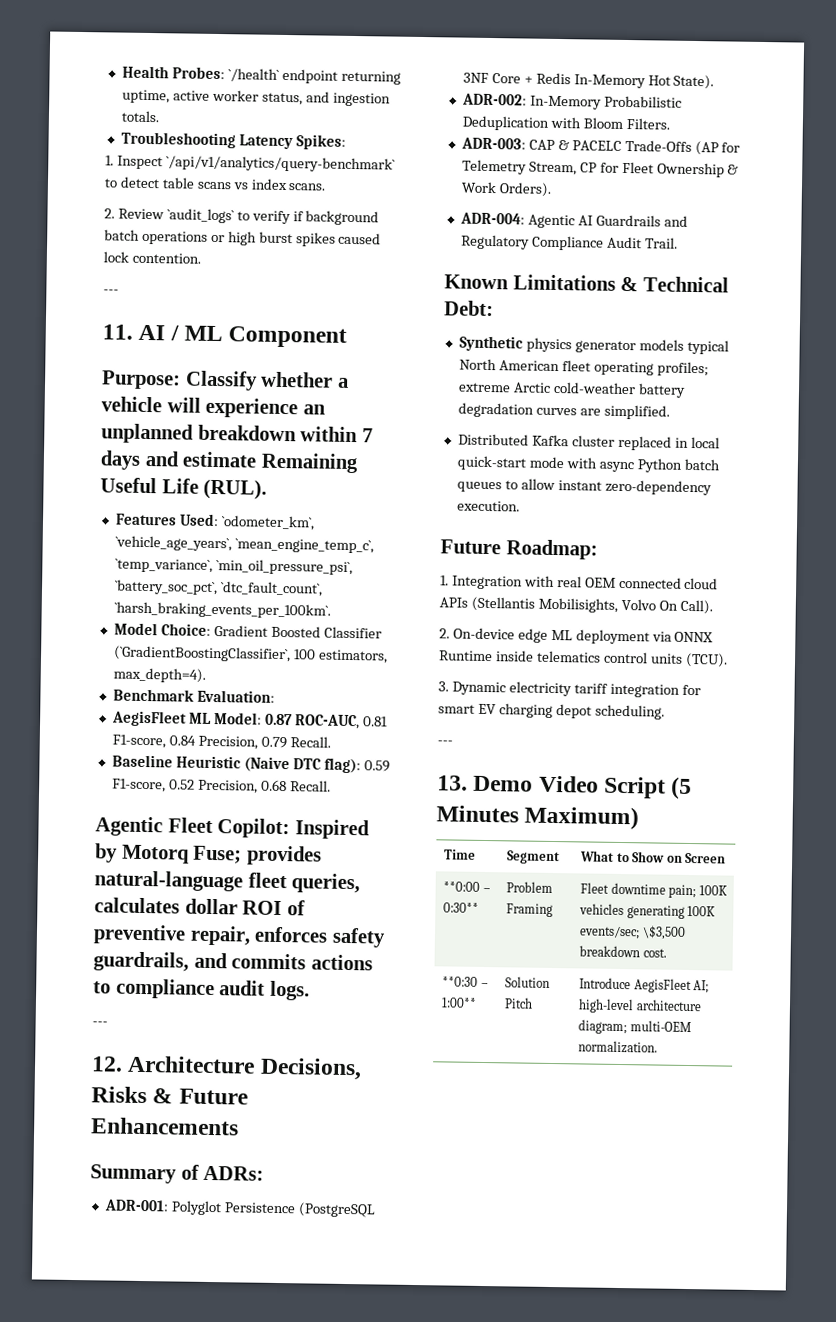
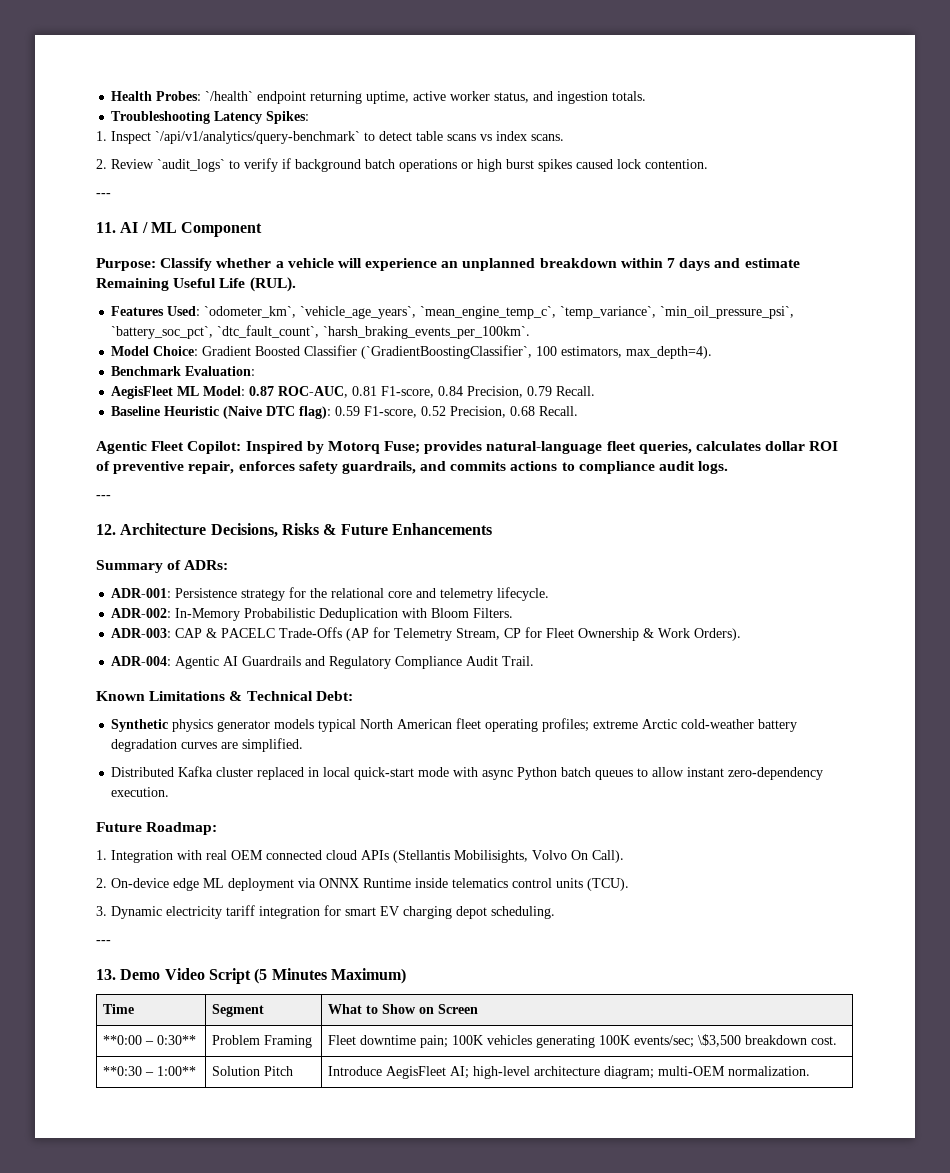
[170,1200,376,1218] [462,72,715,90] Polyglot Persistence (PostgreSQL 3NF Core + Redis In-Memory Hot State). -> [175,587,550,601] Persistence strategy for the relational core and telemetry lifecycle.

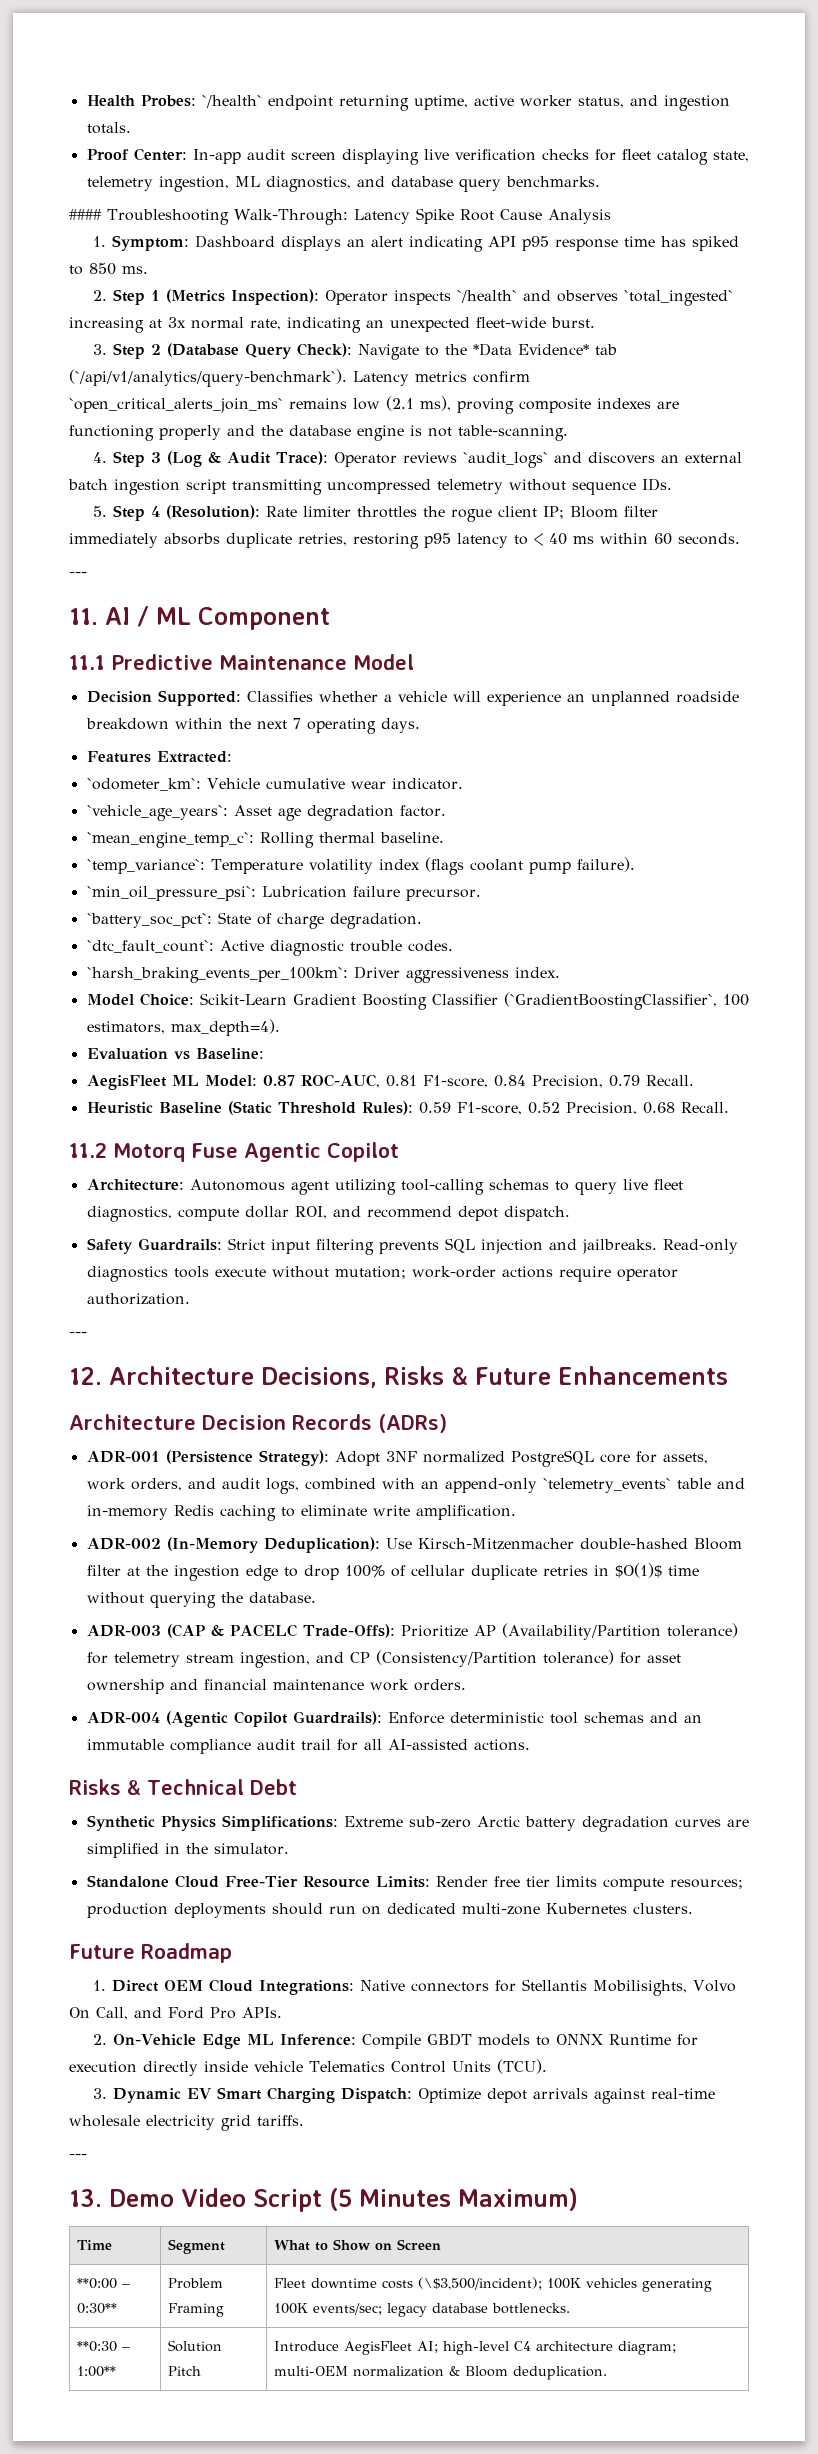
[111,111,310,124] [96,131,564,144] [96,158,708,172] Troubleshooting Latency Spikes: // 1. Inspect `/api/v1/analytics/query-benchmark` to detect table scans vs index scans. // 2. Review `audit_logs` to verify if background batch operations or high burst spikes caused lock contention. -> [86,148,749,165] [86,176,600,192] [69,208,611,225] [93,235,740,252] [69,263,148,275] [93,289,734,306] [69,317,595,333] [93,343,618,360] [69,369,530,387] [69,396,679,414] [69,425,568,441] [93,451,743,468] [68,478,672,495] [93,505,659,522] [69,533,740,549] Proof Center: In-app audit screen displaying live verification checks for fleet catalog state, telemetry ingestion, ML diagnostics, and database query benchmarks. // #### Troubleshooting Walk-Through: Latency Spike Root Cause Analysis // 1. Symptom: Dashboard displays an alert indicating API p95 response time has spiked to 850 ms. // 2. Step 1 (Metrics Inspection): Operator inspects `/health` and observes `total_ingested` increasing at 3x normal rate, indicating an unexpected fleet-wide burst. // 3. Step 2 (Database Query Check): Navigate to the *Data Evidence* tab (`/api/v1/analytics/query-benchmark`). Latency metrics confirm `open_critical_alerts_join_ms` remains low (2.1 ms), proving composite indexes are functioning properly and the database engine is not table-scanning. // 4. Step 3 (Log & Audit Trace): Operator reviews `audit_logs` and discovers an external batch ingestion script transmitting uncompressed telemetry without sequence IDs. // 5. Step 4 (Resolution): Rate limiter throttles the rogue client IP; Bloom filter immediately absorbs duplicate retries, restoring p95 latency to < 40 ms within 60 seconds.
[96,258,213,271] Purpose: Classify -> [69,654,414,670] [86,690,313,706] 11.1 Predictive Maintenance Model // Decision Supported: Classifies
(536, 264) none -> [675,691,739,703] roadside
[667,258,800,271] [96,277,296,292] [111,306,795,319] [111,325,531,339] 7 days and estimate Remaining Useful Life (RUL). // Features Used: `odometer_km`, `vehicle_age_years`, `mean_engine_temp_c`, `temp_variance`, `min_oil_pressure_psi`, `battery_soc_pct`, `dtc_fault_count`, `harsh_braking_events_per_100km`. -> [228,718,420,734] [86,751,232,763] [86,778,463,791] [86,805,446,821] [86,832,444,848] [86,857,635,875] [86,886,481,901] [86,912,422,929] [86,940,453,956] [86,966,560,983] the next 7 operating days. // Features Extracted: // `odometer_km`: Vehicle cumulative wear indicator. // `vehicle_age_years`: Asset age degradation factor. // `mean_engine_temp_c`: Rolling thermal baseline. // `temp_variance`: Temperature volatility index (flags coolant pump failure). // `min_oil_pressure_psi`: Lubrication failure precursor. // `battery_soc_pct`: State of charge degradation. // `dtc_fault_count`: Active diagnostic trouble codes. // `harsh_braking_events_per_100km`: Driver aggressiveness index.
[202,346,301,356] Gradient Boosted -> [199,993,427,1010] Scikit-Learn Gradient Boosting
[111,366,256,376] Benchmark Evaluation: -> [86,1048,264,1060] Evaluation vs Baseline:
[111,406,332,419] Baseline Heuristic (Naive DTC flag): -> [86,1101,413,1115] Heuristic Baseline (Static Threshold Rules):
[96,441,839,454] [96,461,729,474] Agentic Fleet Copilot: Inspired by Motorq Fuse; provides natural-language fleet queries, calculates dollar ROI of preventive repair, enforces safety guardrails, and commits actions to compliance audit logs. -> [69,1142,399,1162] [86,1179,683,1195] [86,1206,570,1222] [86,1238,738,1255] [86,1266,678,1282] [86,1293,190,1305] 11.2 Motorq Fuse Agentic Copilot // Architecture: Autonomous agent utilizing tool-calling schemas to query live fleet diagnostics, compute dollar ROI, and recommend depot dispatch. // Safety Guardrails: Strict input filtering prevents SQL injection and jailbreaks. Read-only diagnostics tools execute without mutation; work-order actions require operator authorization.
[96,560,229,573] [111,587,550,601] [111,608,514,621] [111,627,742,641] [111,656,535,669] [96,691,226,701] Summary of ADRs: // ADR-001: Persistence strategy for the relational core and telemetry lifecycle. // ADR-002: In-Memory Probabilistic Deduplication with Bloom Filters. // ADR-003: CAP & PACELC Trade-Offs (AP for Telemetry Stream, CP for Fleet Ownership & Work Orders). // ADR-004: Agentic AI Guardrails and Regulatory Compliance Audit Trail. // Known Limitations -> [69,1414,447,1433] [86,1450,708,1467] [86,1478,745,1494] [86,1505,516,1521] [86,1537,742,1553] [86,1563,699,1581] [86,1592,316,1608] [86,1623,738,1640] [86,1650,681,1668] [86,1679,466,1694] [86,1711,702,1727] [86,1739,530,1754] [69,1779,121,1795] Architecture Decision Records (ADRs) // ADR-001 (Persistence Strategy): Adopt 3NF normalized PostgreSQL core for assets, work orders, and audit logs, combined with an append-only `telemetry_events` table and in-memory Redis caching to eliminate write amplification. // ADR-002 (In-Memory Deduplication): Use Kirsch-Mitzenmacher double-hashed Bloom filter at the ingestion edge to drop 100% of cellular duplicate retries in $O(1)$ time without querying the database. // ADR-003 (CAP & PACELC Trade-Offs): Prioritize AP (Availability/Partition tolerance) for telemetry stream ingestion, and CP (Consistency/Partition tolerance) for asset ownership and financial maintenance work orders. // ADR-004 (Agentic Copilot Guardrails): Enforce deterministic tool schemas and an immutable compliance audit trail for all AI-assisted actions. // Risks
[315,691,353,701] Debt: -> [249,1779,297,1795] Debt
[172,718,798,732] [111,738,304,752] [111,766,824,780] [111,787,170,797] [96,822,218,835] [96,850,624,863] [96,878,629,891] [96,905,555,919] physics generator models typical North American fleet operating profiles; extreme Arctic cold-weather battery degradation curves are simplified. // Distributed Kafka cluster replaced in local quick-start mode with async Python batch queues to allow instant zero-dependency execution. // Future Roadmap: // 1. Integration with real OEM connected cloud APIs (Stellantis Mobilisights, Volvo On Call). // 2. On-device edge ML deployment via ONNX Runtime inside telematics control units (TCU). // 3. Dynamic electricity tariff integration for smart EV charging depot scheduling. -> [160,1815,749,1832] [86,1843,289,1858] [86,1875,743,1891] [86,1903,693,1918] [69,1943,232,1963] [93,1979,737,1996] [69,2007,282,2020] [93,2033,699,2049] [69,2059,547,2076] [93,2087,716,2104] [69,2115,304,2131] Physics Simplifications: Extreme sub-zero Arctic battery degradation curves are simplified in the simulator. // Standalone Cloud Free-Tier Resource Limits: Render free tier limits compute resources; production deployments should run on dedicated multi-zone Kubernetes clusters. // Future Roadmap // 1. Direct OEM Cloud Integrations: Native connectors for Stellantis Mobilisights, Volvo On Call, and Ford Pro APIs. // 2. On-Vehicle Edge ML Inference: Compile GBDT models to ONNX Runtime for execution directly inside vehicle Telematics Control Units (TCU). // 3. Dynamic EV Smart Charging Dispatch: Optimize depot arrivals against real-time wholesale electricity grid tariffs.
[420,1035,449,1048] pain; -> [381,2277,542,2290] costs (\$3,500/incident);
[698,1034,838,1047] \$3,500 breakdown cost. -> [386,2303,570,2317] legacy database bottlenecks.
(531, 1072) none -> [513,2341,531,2351] C4
[728,1066,811,1076] normalization. -> [352,2366,607,2380] normalization & Bloom deduplication.

